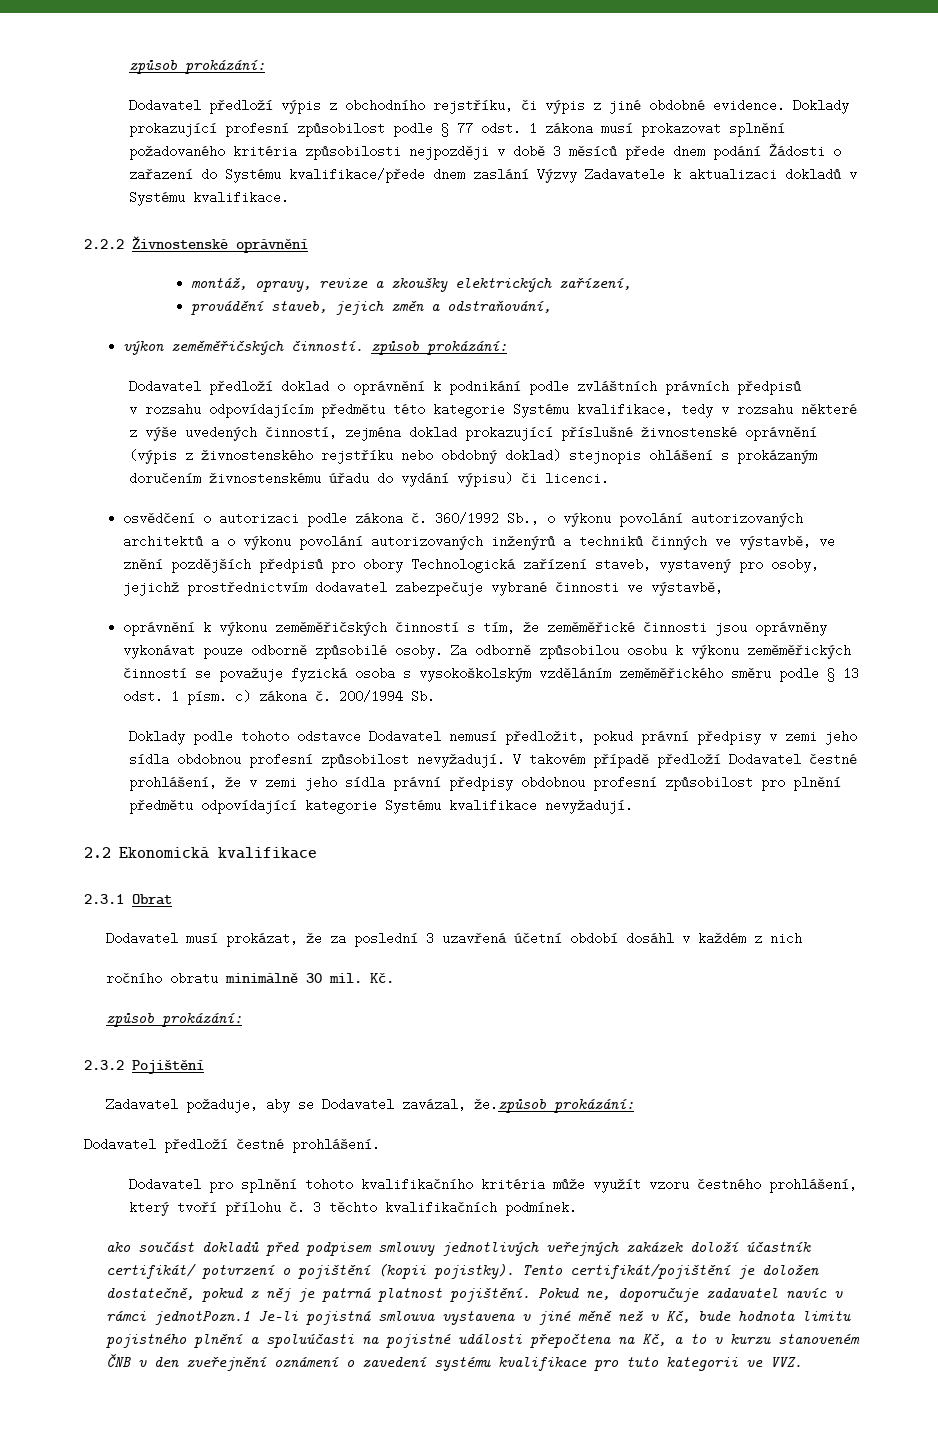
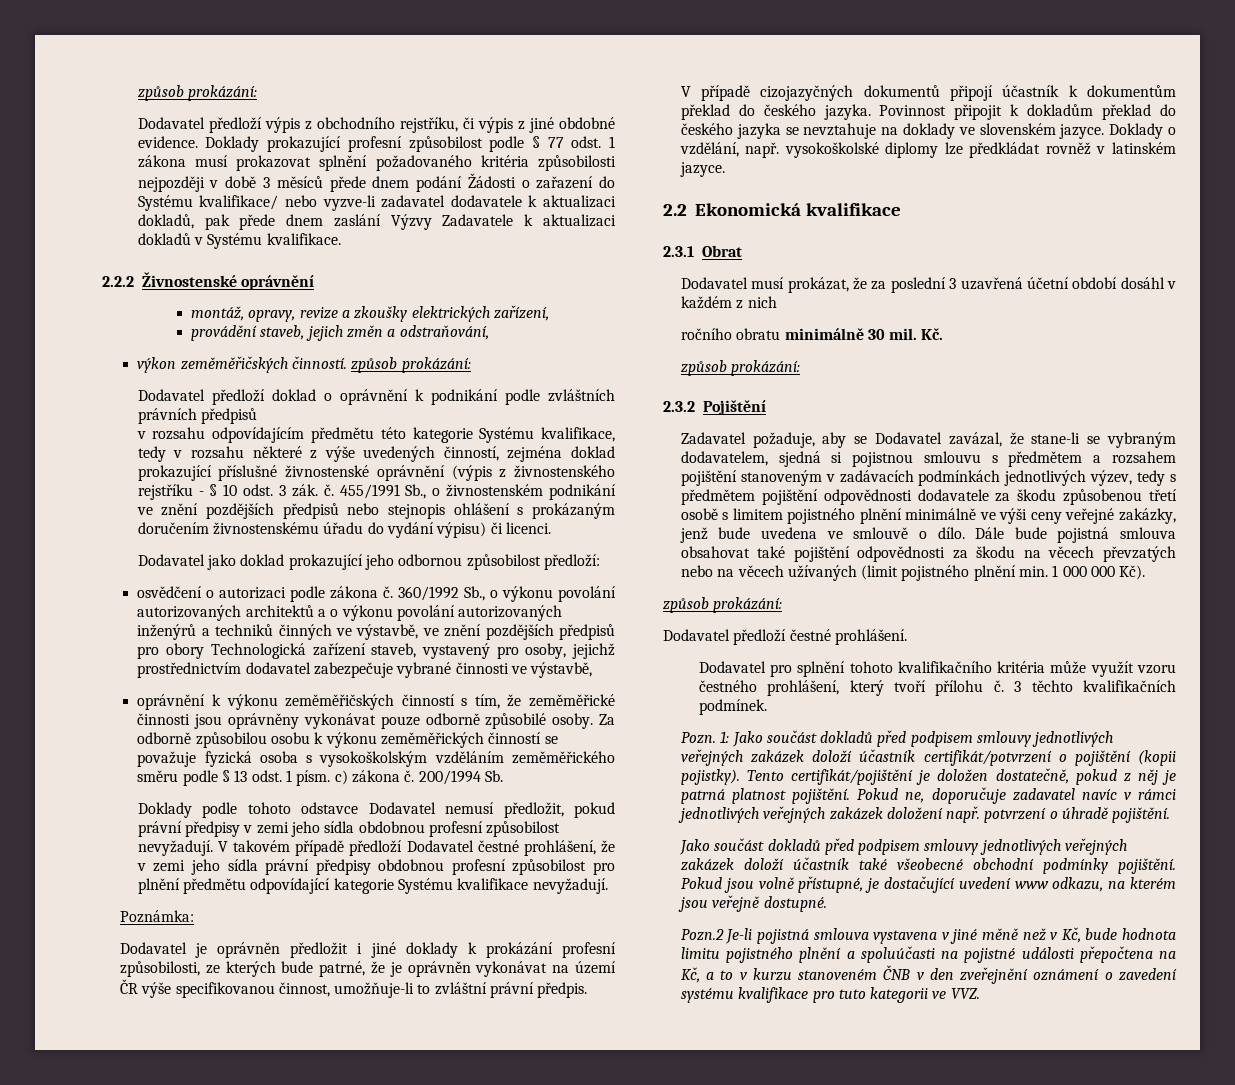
[288,168,425,183] kvalifikace/přede -> [199,195,616,211] [137,214,276,230] kvalifikace/ nebo vyzve-li zadavatel dodavatele k aktualizaci dokladů, pak přede
[400,449,561,464] nebo obdobný doklad) -> [198,484,617,500] [136,503,380,519] - § 10 odst. 3 zák. č. 455/1991 Sb., o živnostenském podnikání ve znění pozdějších předpisů nebo
(609, 478) none -> [137,554,600,570] // Dodavatel jako doklad prokazující jeho odbornou způsobilost předloží:
(633, 806) none -> [119,910,194,923] [119,942,617,958] [119,961,616,977] [119,979,588,998] [680,85,1176,101] [680,104,1176,120] [680,123,1176,139] [679,142,1176,158] [679,162,725,177] // Poznámka: // Dodavatel je oprávněn předložit i jiné doklady k prokázání profesní způsobilosti, ze kterých bude patrné, že je oprávněn vykonávat na území ČR výše specifikovanou činnost, umožňuje-li to zvláštní právní předpis. // V případě cizojazyčných dokumentů připojí účastník k dokumentům překlad do českého jazyka. Povinnost připojit k dokladům překlad do českého jazyka se nevztahuje na doklady ve slovenském jazyce. Doklady o vzdělání, např. vysokoškolské diplomy lze předkládat rovněž v latinském jazyce.
[474,1098,547,1113] že.způsob -> [1009,432,1176,448] [680,451,1176,467] [680,470,1176,486] [680,489,1177,505] [680,508,1176,524] [679,527,1176,543] [680,546,1176,562] [680,565,1146,581] [663,597,709,613] že stane-li se vybraným dodavatelem, sjedná si pojistnou smlouvu s předmětem a rozsahem pojištění stanoveným v zadávacích podmínkách jednotlivých výzev, tedy s předmětem pojištění odpovědnosti dodavatele za škodu způsobenou třetí osobě s limitem pojistného plnění minimálně ve výši ceny veřejné zakázky, jenž bude uvedena ve smlouvě o dílo. Dále bude pojistná smlouva obsahovat také pojištění odpovědnosti za škodu na věcech převzatých nebo na věcech užívaných (limit pojistného plnění min. 1 000 000 Kč). // způsob
[106,1242,132,1252] ako -> [680,731,763,747] Pozn. 1: Jako
[106,1263,276,1279] certifikát/ potvrzení -> [923,750,1052,766] certifikát/potvrzení
[154,1311,251,1325] jednotPozn.1 -> [677,806,1171,823] [678,838,1128,855] [680,857,1176,874] [680,876,1176,893] [677,895,827,912] [680,929,724,941] jednotlivých veřejných zakázek doložení např. potvrzení o úhradě pojištění. // Jako součást dokladů před podpisem smlouvy jednotlivých veřejných zakázek doloží účastník také všeobecné obchodní podmínky pojištění. Pokud jsou volně přístupné, je dostačující uvedení www odkazu, na kterém jsou veřejně dostupné. // Pozn.2

